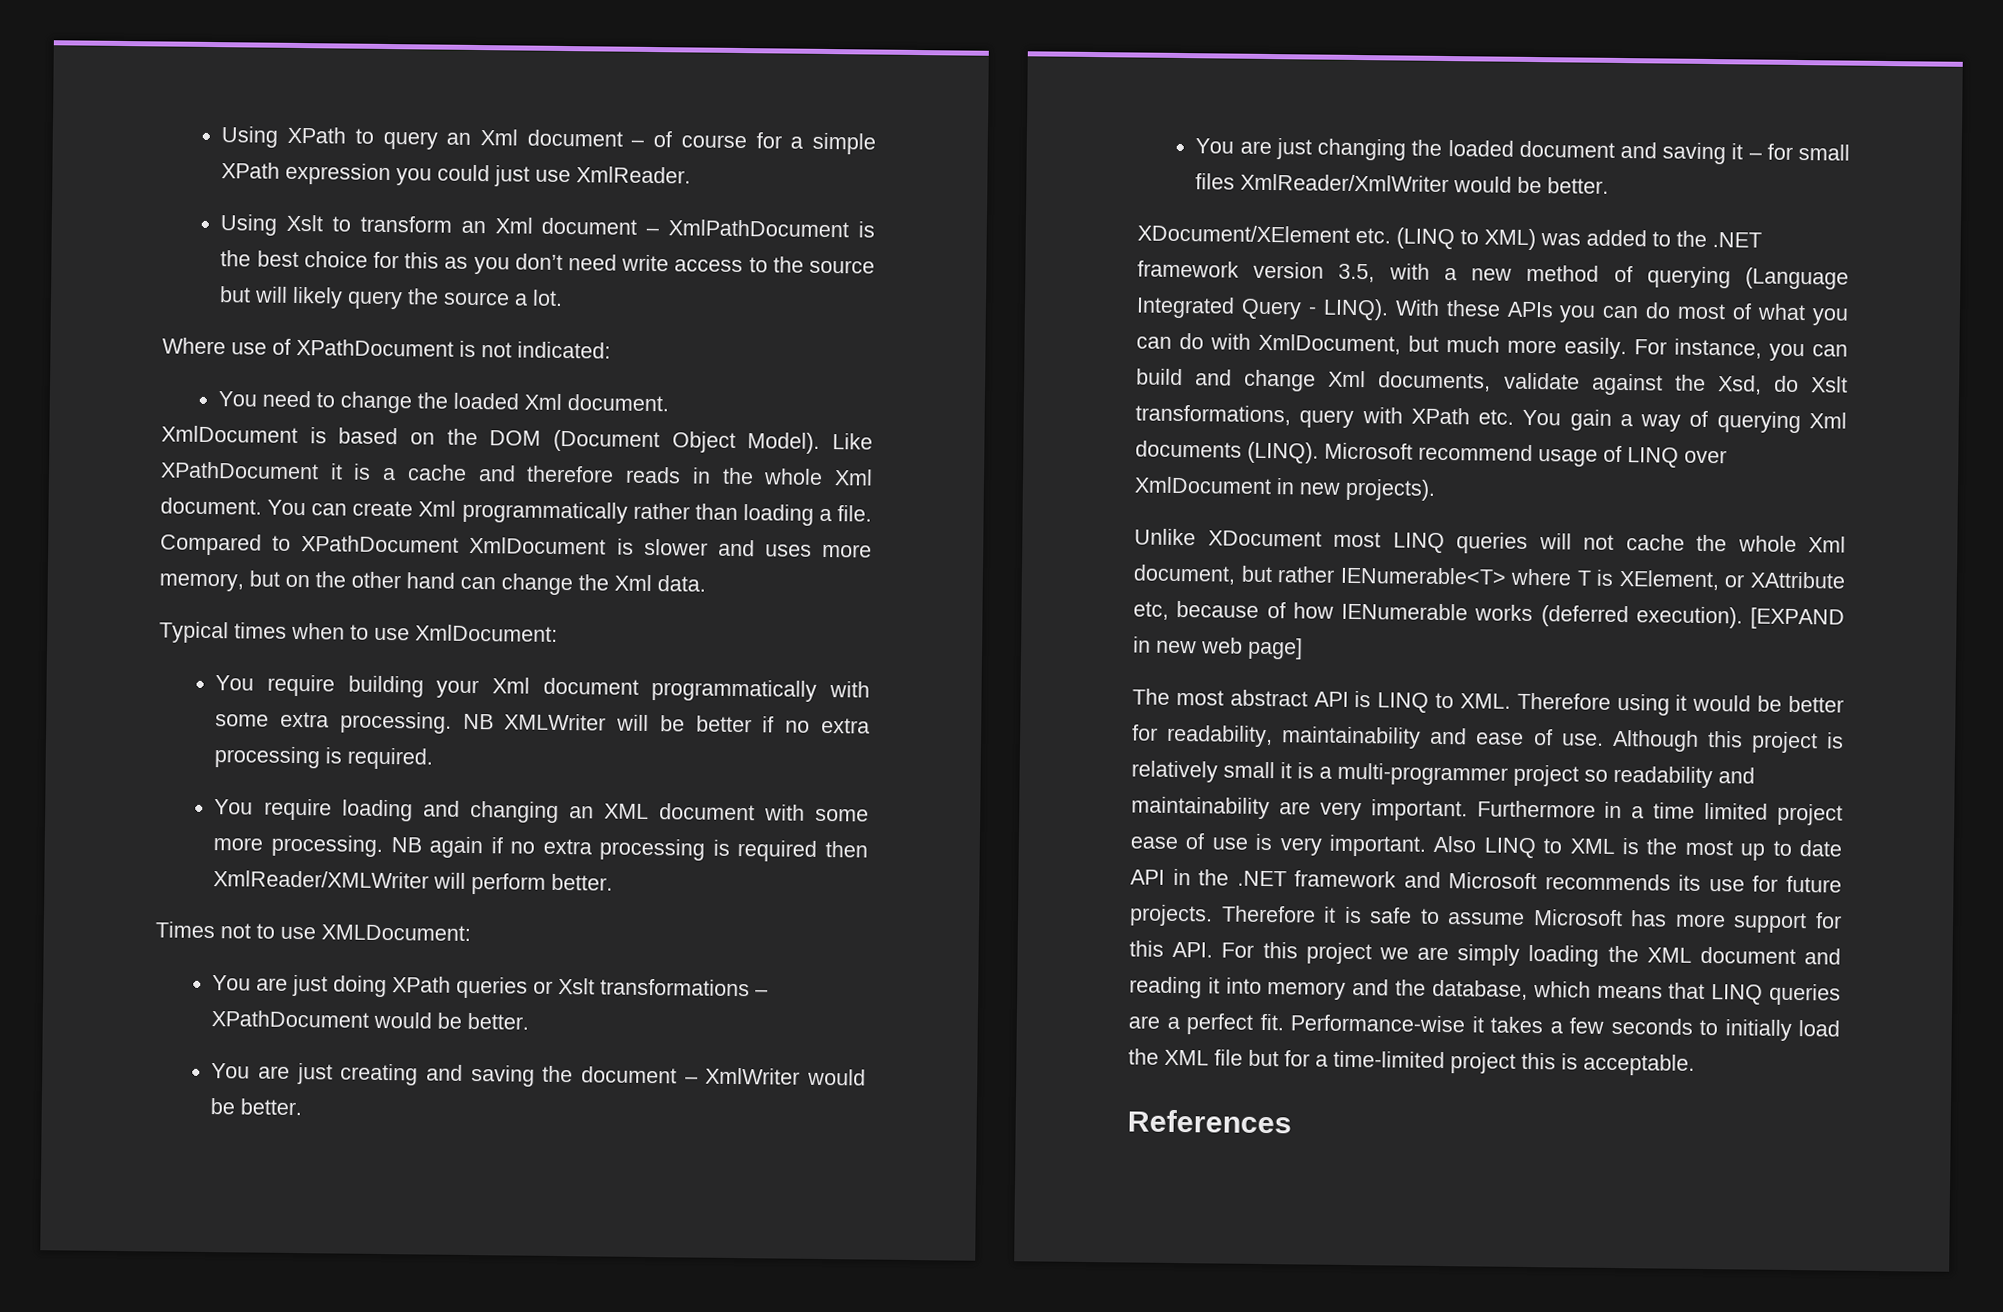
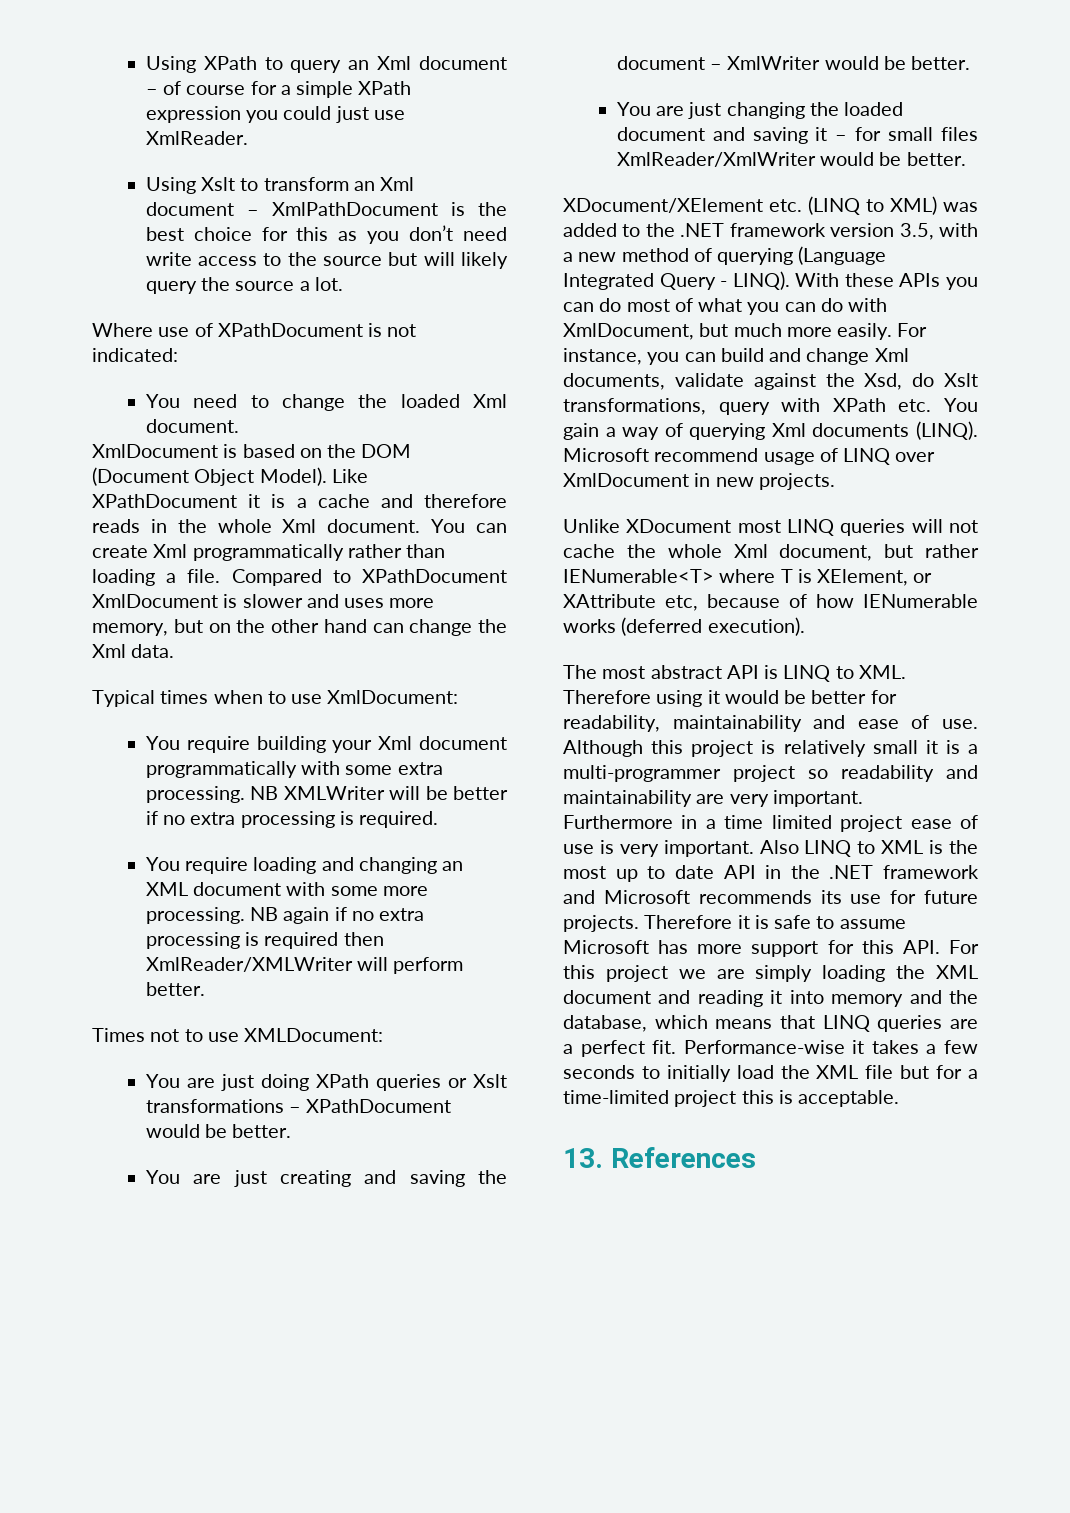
[1345,478,1436,501] projects). -> [758,473,835,490] projects.
[1750,607,1845,630] [1133,636,1303,660] [EXPAND in new web page] -> (805, 626) none
(1695, 1064) none -> [563,1148,603,1168] 13.

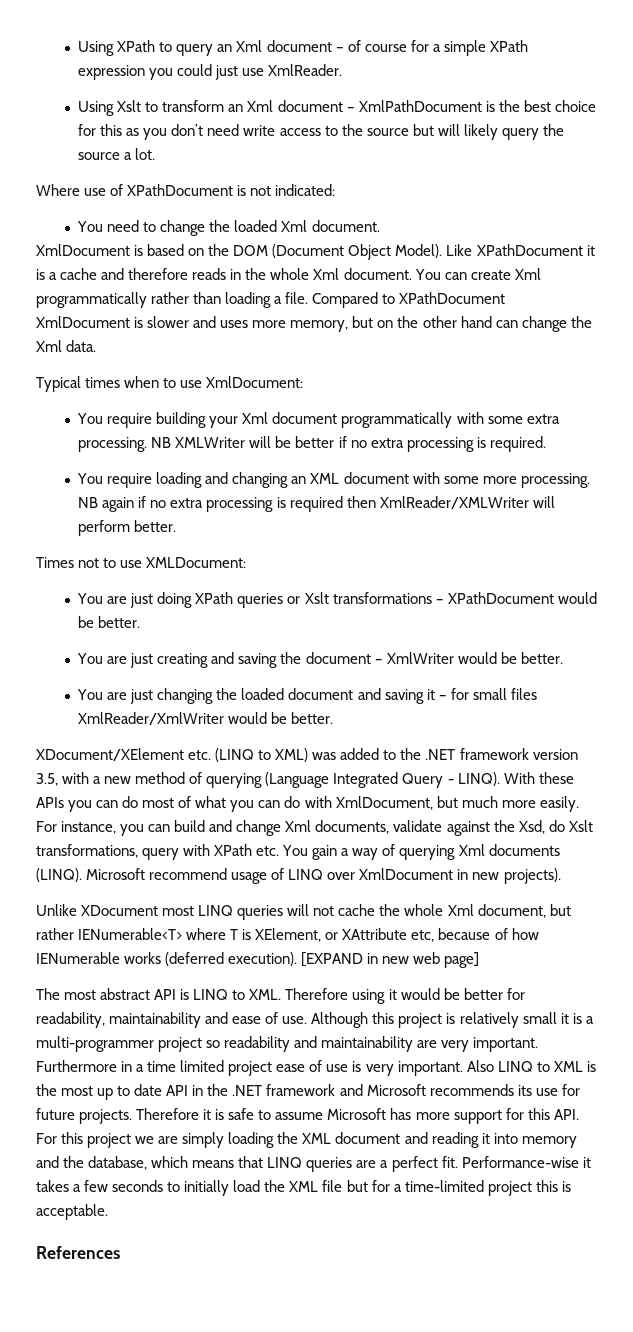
[758,473,835,490] projects. -> [503,868,561,884] projects).
(805, 626) none -> [301,952,480,968] [EXPAND in new web page]
[563,1148,603,1168] 13. -> (108, 1212) none

